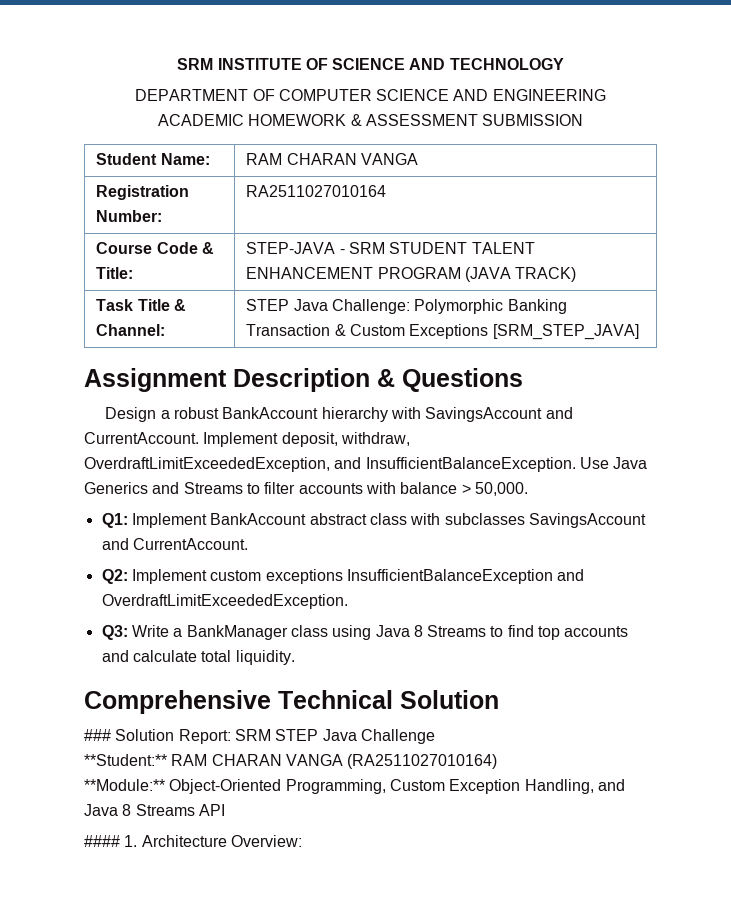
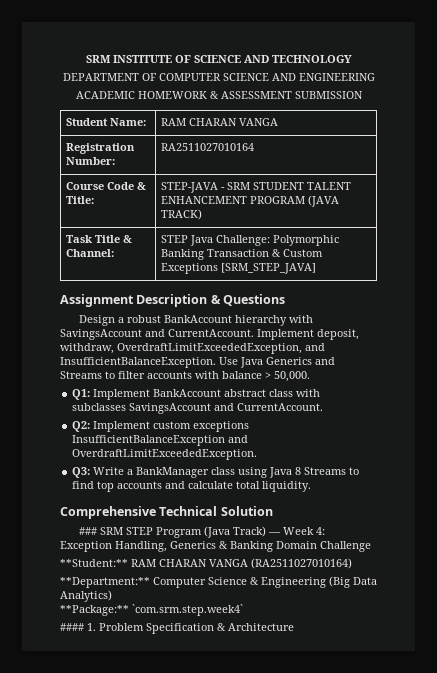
[115,729,357,744] Solution Report: SRM STEP Java -> [99,526,325,538] [60,541,317,552] SRM STEP Program (Java Track) — Week 4: Exception Handling, Generics & Banking Domain
[84,779,625,794] [84,804,225,816] [84,835,302,847] **Module:** Object-Oriented Programming, Custom Exception Handling, and Java 8 Streams API // #### 1. Architecture Overview: -> [60,576,377,588] [60,590,112,602] [60,604,243,616] [60,623,294,634] **Department:** Computer Science & Engineering (Big Data Analytics) // **Package:** `com.srm.step.week4` // #### 1. Problem Specification & Architecture

